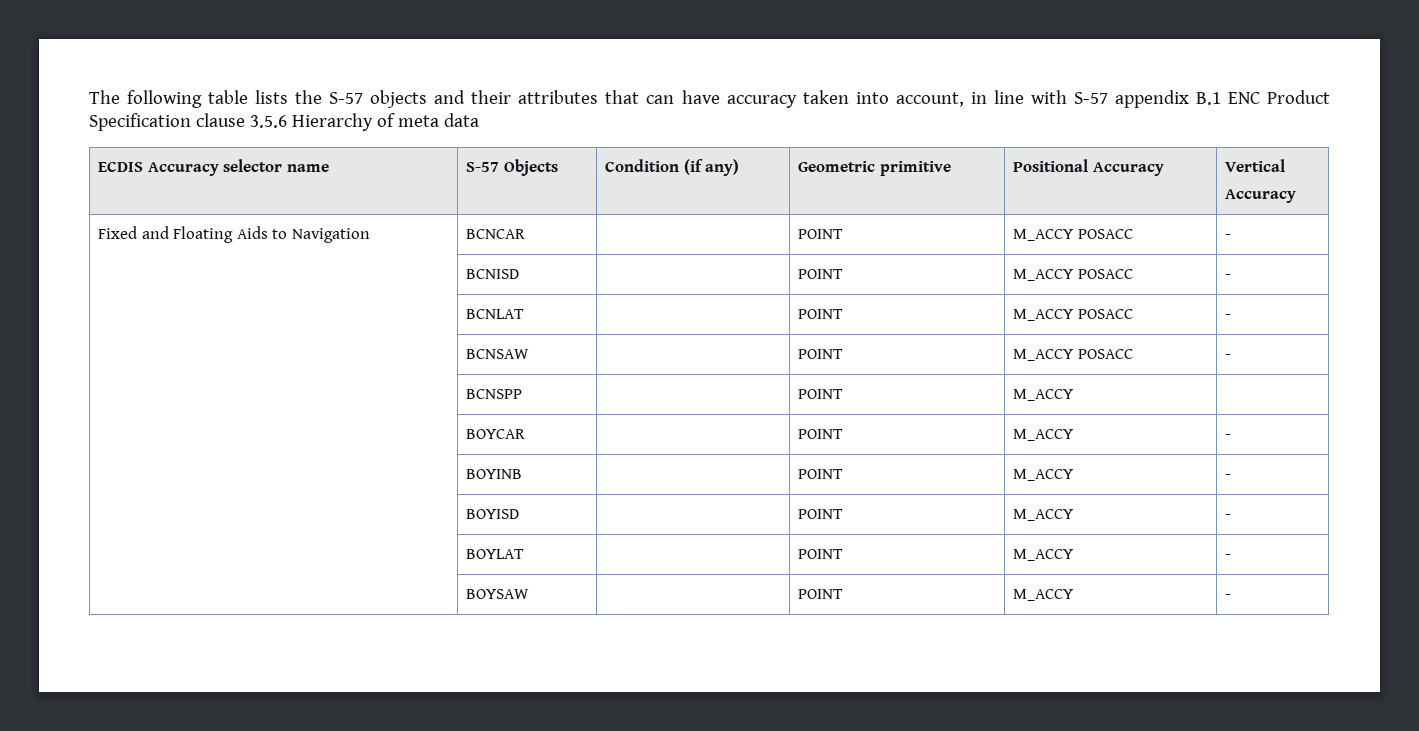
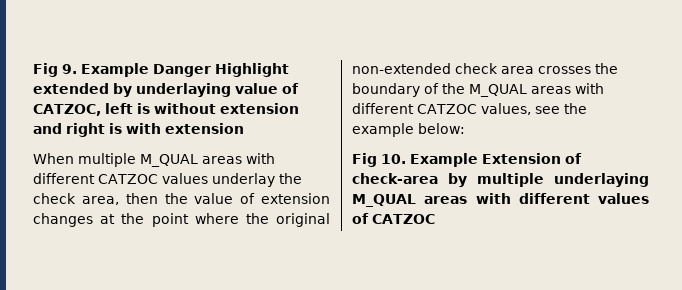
[89,90,1330,108] [89,113,479,131] [98,159,329,176] [466,159,558,176] [605,159,740,176] [798,161,951,176] [1013,159,1164,176] [1225,159,1286,172] [1225,189,1297,203] [98,226,370,243] [466,229,526,239] [798,229,844,239] [1013,229,1133,241] [1225,234,1232,239] [466,269,520,279] [798,269,844,279] [1013,269,1133,281] [1225,274,1232,279] [466,309,525,319] [798,309,844,319] [1013,309,1133,321] [1225,314,1232,319] [466,349,530,359] [798,349,844,359] [1013,349,1133,361] [1225,354,1232,359] [466,389,523,399] [798,389,844,399] [1013,389,1074,401] [466,429,526,439] [798,429,844,439] [1013,429,1074,441] [1225,434,1232,439] [466,469,523,479] [798,469,844,479] [1013,469,1074,481] [1225,474,1232,479] [466,509,520,519] [798,509,844,519] [1013,509,1074,521] [1225,514,1232,519] [466,549,525,559] [798,549,844,559] [1013,549,1074,561] [1225,554,1232,559] [466,589,530,599] [798,589,844,599] [1013,589,1074,601] [1225,594,1232,599] The following table lists the S-57 objects and their attributes that can have accuracy taken into account, in line with S-57 appendix B.1 ENC Product Specification clause 3.5.6 Hierarchy of meta data // ECDIS Accuracy selector name | S-57 Objects | Condition (if any) | Geometric primitive | Positional Accuracy | Vertical // Accuracy // Fixed and Floating Aids to Navigation | BCNCAR | | POINT | M_ACCY POSACC | - // | BCNISD | | POINT | M_ACCY POSACC | - // | BCNLAT | | POINT | M_ACCY POSACC | - // | BCNSAW | | POINT | M_ACCY POSACC | - // | BCNSPP | | POINT | M_ACCY | // | BOYCAR | | POINT | M_ACCY | - // | BOYINB | | POINT | M_ACCY | - // | BOYISD | | POINT | M_ACCY | - // | BOYLAT | | POINT | M_ACCY | - // | BOYSAW | | POINT | M_ACCY | - -> [33,63,289,77] [33,83,299,97] [33,103,299,116] [33,123,244,137] [33,153,275,167] [33,173,302,187] [33,193,330,205] [33,213,330,227] [352,63,618,74] [352,83,604,97] [352,103,587,115] [352,123,465,137] [352,153,582,167] [352,173,649,187] [352,193,649,207] [352,213,435,224] Fig 9. Example Danger Highlight extended by underlaying value of CATZOC, left is without extension and right is with extension // When multiple M_QUAL areas with different CATZOC values underlay the check area, then the value of extension changes at the point where the original non-extended check area crosses the boundary of the M_QUAL areas with different CATZOC values, see the example below: // Fig 10. Example Extension of check-area by multiple underlaying M_QUAL areas with different values of CATZOC

